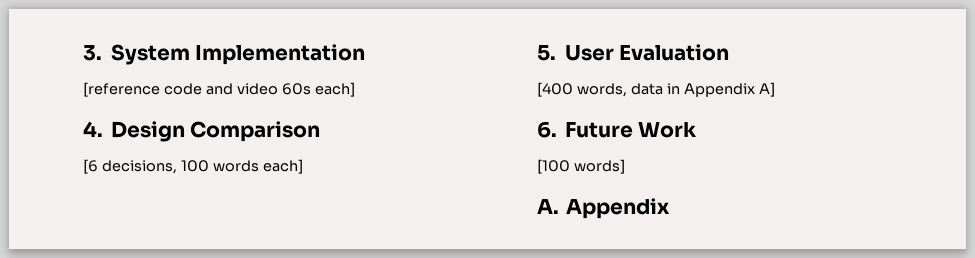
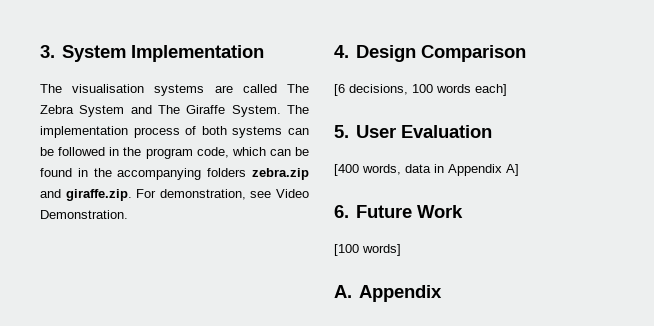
[83,82,355,97] [reference code and video 60s each] -> [40,84,309,96] [40,105,309,117] [40,126,309,138] [40,147,309,159] [40,168,309,180] [40,189,309,201] [40,210,128,219] The visualisation systems are called The Zebra System and The Giraffe System. The implementation process of both systems can be followed in the program code, which can be found in the accompanying folders zebra.zip and giraffe.zip. For demonstration, see Video Demonstration.

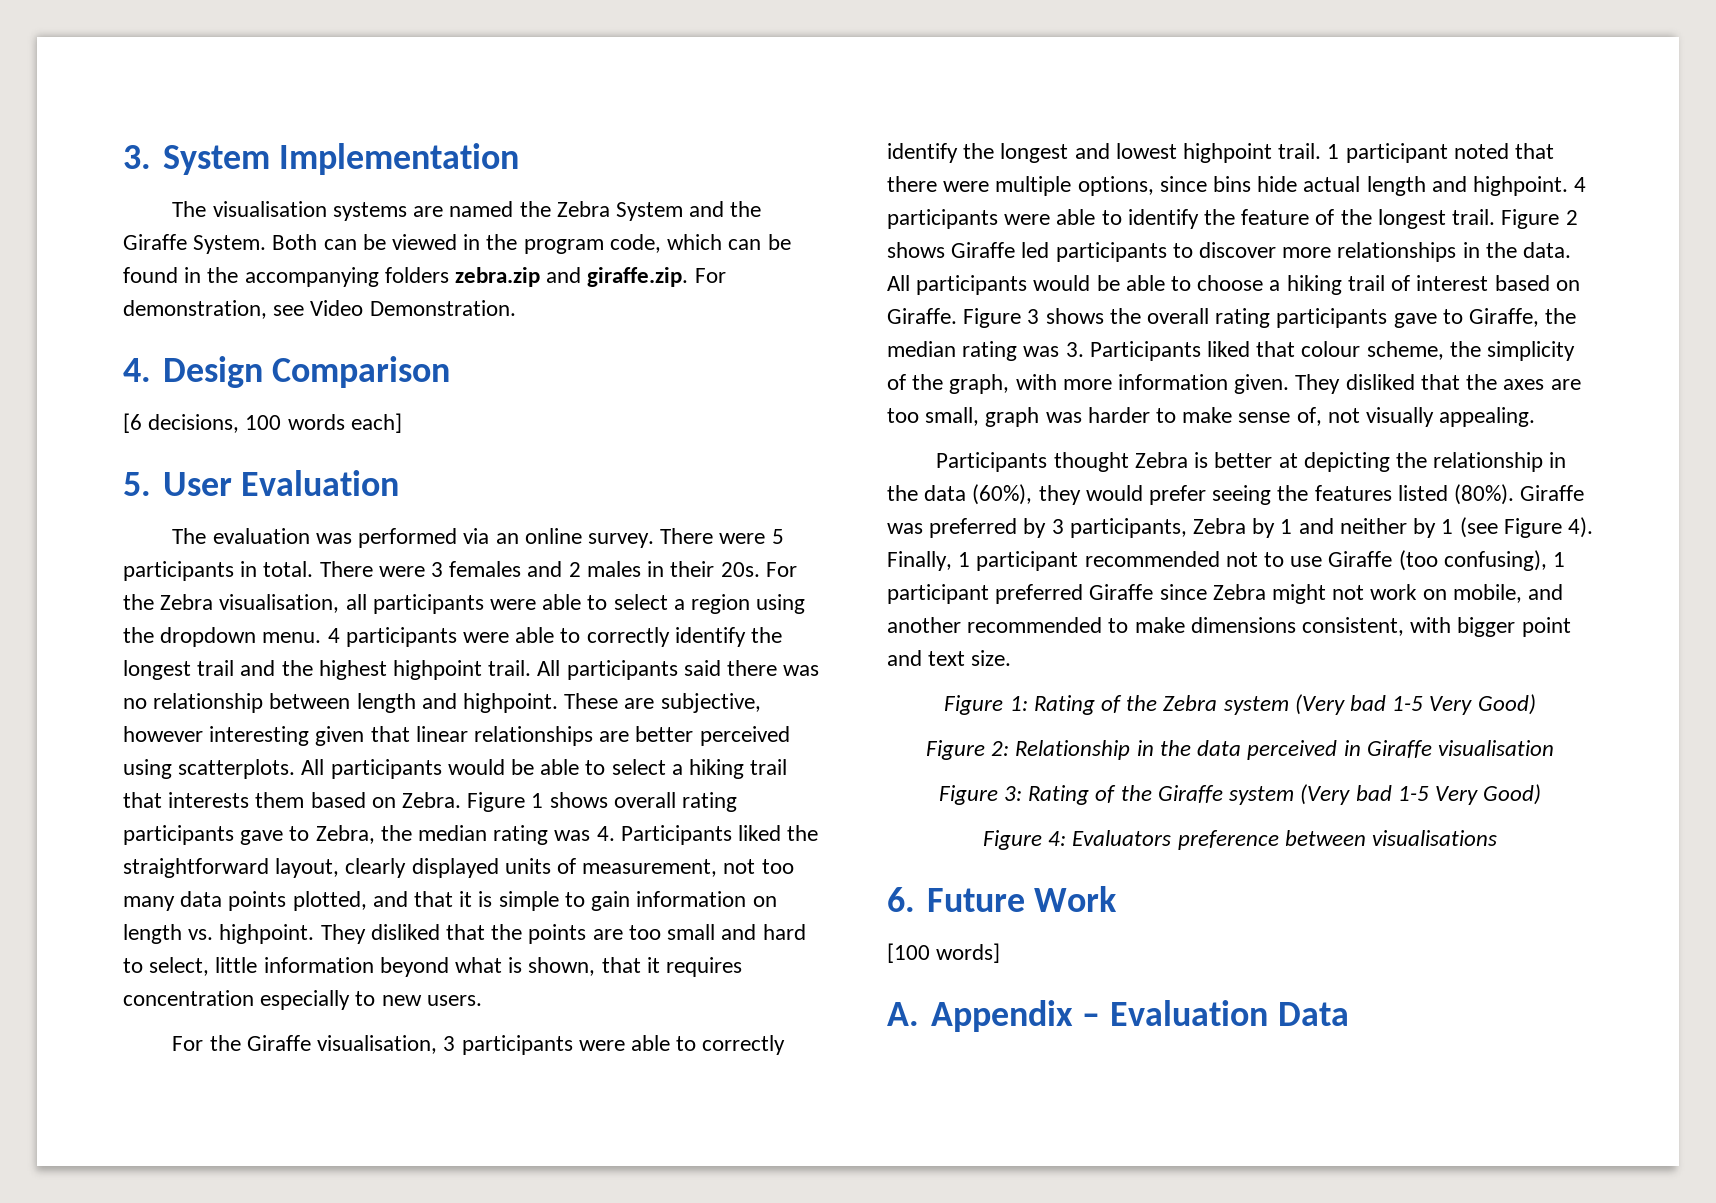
[242,84,309,93] called The -> [449,201,551,217] named the
[158,105,180,114] The -> [730,201,762,217] the
[287,105,309,114] [40,126,309,138] [40,147,106,156] The implementation process of both systems can be followed -> [272,234,458,250] Both can be viewed
[334,164,519,176] [400 words, data in Appendix A] -> [172,528,784,548] [123,561,797,581] [123,594,806,614] [123,627,783,647] [123,660,820,680] [123,693,761,713] [123,726,790,746] [123,759,788,779] [123,792,738,812] [123,825,819,845] [123,858,794,878] [123,891,777,911] [123,924,806,944] [123,957,743,977] [123,990,482,1010] [172,1035,786,1055] [887,143,1555,163] [887,176,1587,196] [887,209,1578,229] [887,242,1572,262] [887,275,1580,295] [887,308,1577,328] [887,341,1576,361] [887,374,1581,394] [887,407,1536,427] [936,452,1567,472] [887,484,1585,505] [887,517,1593,538] [887,550,1566,571] [887,584,1564,604] [887,617,1571,637] [887,650,1012,666] [944,694,1536,715] [926,740,1554,760] [938,784,1542,805] [982,830,1498,850] The evaluation was performed via an online survey. There were 5 participants in total. There were 3 females and 2 males in their 20s. For the Zebra visualisation, all participants were able to select a region using the dropdown menu. 4 participants were able to correctly identify the longest trail and the highest highpoint trail. All participants said there was no relationship between length and highpoint. These are subjective, however interesting given that linear relationships are better perceived using scatterplots. All participants would be able to select a hiking trail that interests them based on Zebra. Figure 1 shows overall rating participants gave to Zebra, the median rating was 4. Participants liked the straightforward layout, clearly displayed units of measurement, not too many data points plotted, and that it is simple to gain information on length vs. highpoint. They disliked that the points are too small and hard to select, little information beyond what is shown, that it requires concentration especially to new users. // For the Giraffe visualisation, 3 participants were able to correctly identify the longest and lowest highpoint trail. 1 participant noted that there were multiple options, since bins hide actual length and highpoint. 4 participants were able to identify the feature of the longest trail. Figure 2 shows Giraffe led participants to discover more relationships in the data. All participants would be able to choose a hiking trail of interest based on Giraffe. Figure 3 shows the overall rating participants gave to Giraffe, the median rating was 3. Participants liked that colour scheme, the simplicity of the graph, with more information given. They disliked that the axes are too small, graph was harder to make sense of, not visually appealing. // Participants thought Zebra is better at depicting the relationship in the data (60%), they would prefer seeing the features listed (80%). Giraffe was preferred by 3 participants, Zebra by 1 and neither by 1 (see Figure 4). Finally, 1 participant recommended not to use Giraffe (too confusing), 1 participant preferred Giraffe since Zebra might not work on mobile, and another recommended to make dimensions consistent, with bigger point and text size. // Figure 1: Rating of the Zebra system (Very bad 1-5 Very Good) // Figure 2: Relationship in the data perceived in Giraffe visualisation // Figure 3: Rating of the Giraffe system (Very bad 1-5 Very Good) // Figure 4: Evaluators preference between visualisations
(442, 293) none -> [1082,1000,1349,1026] – Evaluation Data

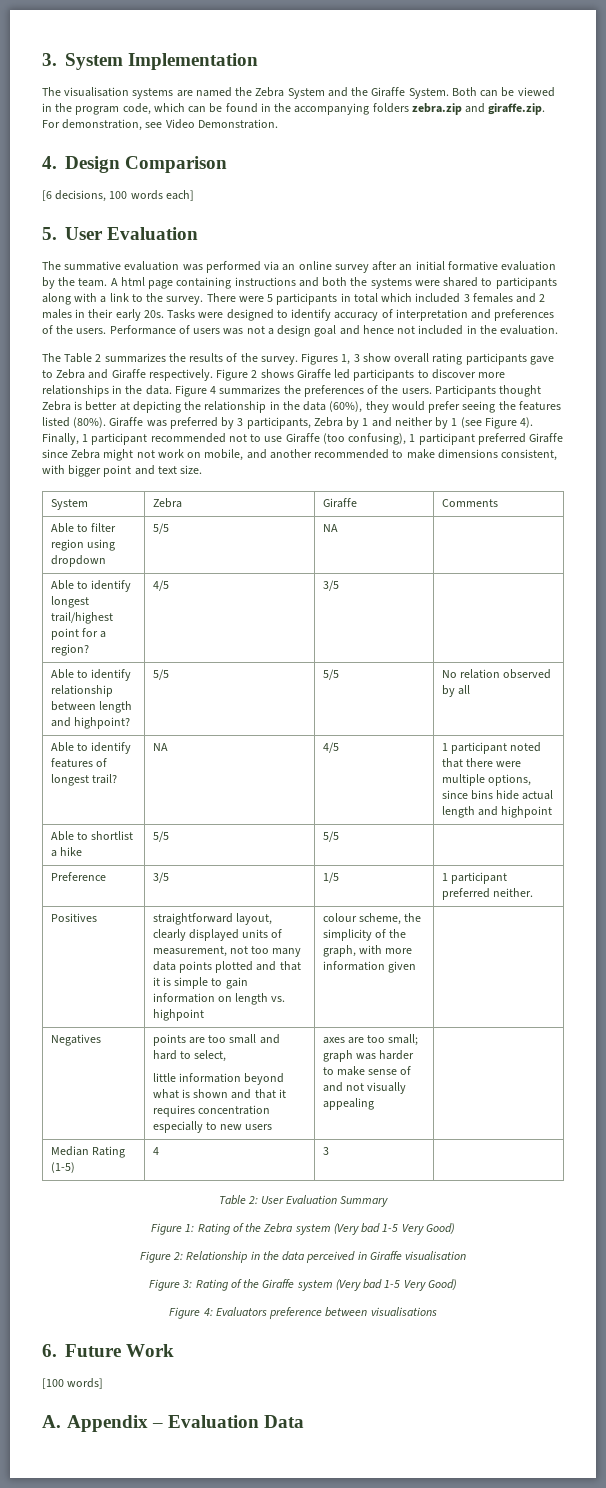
(207, 536) none -> [64,261,122,271] summative
(582, 536) none -> [334,261,557,273] [42,277,557,289] [42,293,164,305] survey after an initial formative evaluation by the team. A html page containing instructions and both the systems were shared to participants along with a link to the
[263,561,425,577] total. There were -> [353,293,461,303] total which included
[720,562,797,577] [123,594,806,614] [123,627,783,647] [123,660,820,680] [123,693,761,713] [123,726,790,746] [123,759,788,779] [123,792,738,812] [123,825,819,845] [123,858,794,878] [123,891,777,911] [123,924,806,944] [123,957,743,977] [123,990,482,1010] [172,1035,786,1055] [887,143,1555,163] [887,176,1587,196] [887,209,1496,229] 20s. For the Zebra visualisation, all participants were able to select a region using the dropdown menu. 4 participants were able to correctly identify the longest trail and the highest highpoint trail. All participants said there was no relationship between length and highpoint. These are subjective, however interesting given that linear relationships are better perceived using scatterplots. All participants would be able to select a hiking trail that interests them based on Zebra. Figure 1 shows overall rating participants gave to Zebra, the median rating was 4. Participants liked the straightforward layout, clearly displayed units of measurement, not too many data points plotted, and that it is simple to gain information on length vs. highpoint. They disliked that the points are too small and hard to select, little information beyond what is shown, that it requires concentration especially to new users. // For the Giraffe visualisation, 3 participants were able to correctly identify the longest and lowest highpoint trail. 1 participant noted that there were multiple options, since bins hide actual length and highpoint. 4 participants were able to identify the feature of the longest trail. -> [115,309,555,321] [42,325,559,337] [42,353,554,365] [42,369,213,381] early 20s. Tasks were designed to identify accuracy of interpretation and preferences of the users. Performance of users was not a design goal and hence not included in the evaluation. // The Table 2 summarizes the results of the survey. Figures 1, 3 show overall rating participants gave to Zebra and Giraffe respectively.
[887,275,1580,295] [887,308,1577,328] [887,341,1576,361] [887,374,1581,394] [887,407,1536,427] All participants would be able to choose a hiking trail of interest based on Giraffe. Figure 3 shows the overall rating participants gave to Giraffe, the median rating was 3. Participants liked that colour scheme, the simplicity of the graph, with more information given. They disliked that the axes are too small, graph was harder to make sense of, not visually appealing. // -> [174,385,432,397] Figure 4 summarizes the preferences of the users.
(1012, 658) none -> [50,499,88,510] [152,498,182,508] [322,498,357,508] [441,499,498,507] [50,523,117,533] [50,539,115,551] [50,555,106,567] [152,523,169,534] [322,524,338,532] [50,580,132,592] [50,596,89,608] [50,612,113,624] [50,628,107,640] [50,644,89,656] [152,580,169,591] [322,580,339,591] [50,669,132,681] [50,685,113,697] [50,701,132,713] [50,717,130,729] [152,669,169,680] [322,669,339,680] [441,669,552,679] [441,685,470,697] [50,742,132,754] [50,758,107,768] [50,774,117,786] [152,743,168,751] [322,742,339,753] [441,742,542,754] [441,758,522,768] [441,774,531,786] [441,790,554,800] [441,806,553,818] [50,831,134,841] [50,847,82,857] [152,831,169,842] [322,831,339,842] [50,872,106,881] [152,872,169,883] [322,872,339,883] [441,872,507,884] [441,888,533,900] [50,913,97,922] [152,913,272,925] [152,929,283,941] [152,946,302,957] [152,961,301,973] [152,977,248,989] [152,993,286,1005] [152,1009,204,1021] [322,913,422,925] [322,929,407,941] [322,945,413,957] [322,961,416,973] [50,1034,101,1046] [152,1034,280,1046] [152,1050,227,1062] [152,1073,285,1085] [152,1089,286,1099] [152,1105,270,1117] [152,1121,273,1133] [322,1034,419,1046] [322,1050,415,1062] [322,1066,412,1076] [322,1082,407,1094] [322,1098,374,1110] [50,1146,125,1158] [50,1162,75,1173] [152,1147,159,1155] [322,1147,329,1155] [218,1195,389,1207] // System | Zebra | Giraffe | Comments // Able to filter region using dropdown | 5/5 | NA | // Able to identify longest trail/highest point for a region? | 4/5 | 3/5 | // Able to identify relationship between length and highpoint? | 5/5 | 5/5 | No relation observed by all // Able to identify features of longest trail? | NA | 4/5 | 1 participant noted that there were multiple options, since bins hide actual length and highpoint // Able to shortlist a hike | 5/5 | 5/5 | // Preference | 3/5 | 1/5 | 1 participant preferred neither. // Positives | straightforward layout, clearly displayed units of measurement, not too many data points plotted and that it is simple to gain information on length vs. highpoint | colour scheme, the simplicity of the graph, with more information given | // Negatives | points are too small and hard to select, // little information beyond what is shown and that it requires concentration especially to new users | axes are too small; graph was harder to make sense of and not visually appealing | // Median Rating (1-5) | 4 | 3 | // Table 2: User Evaluation Summary

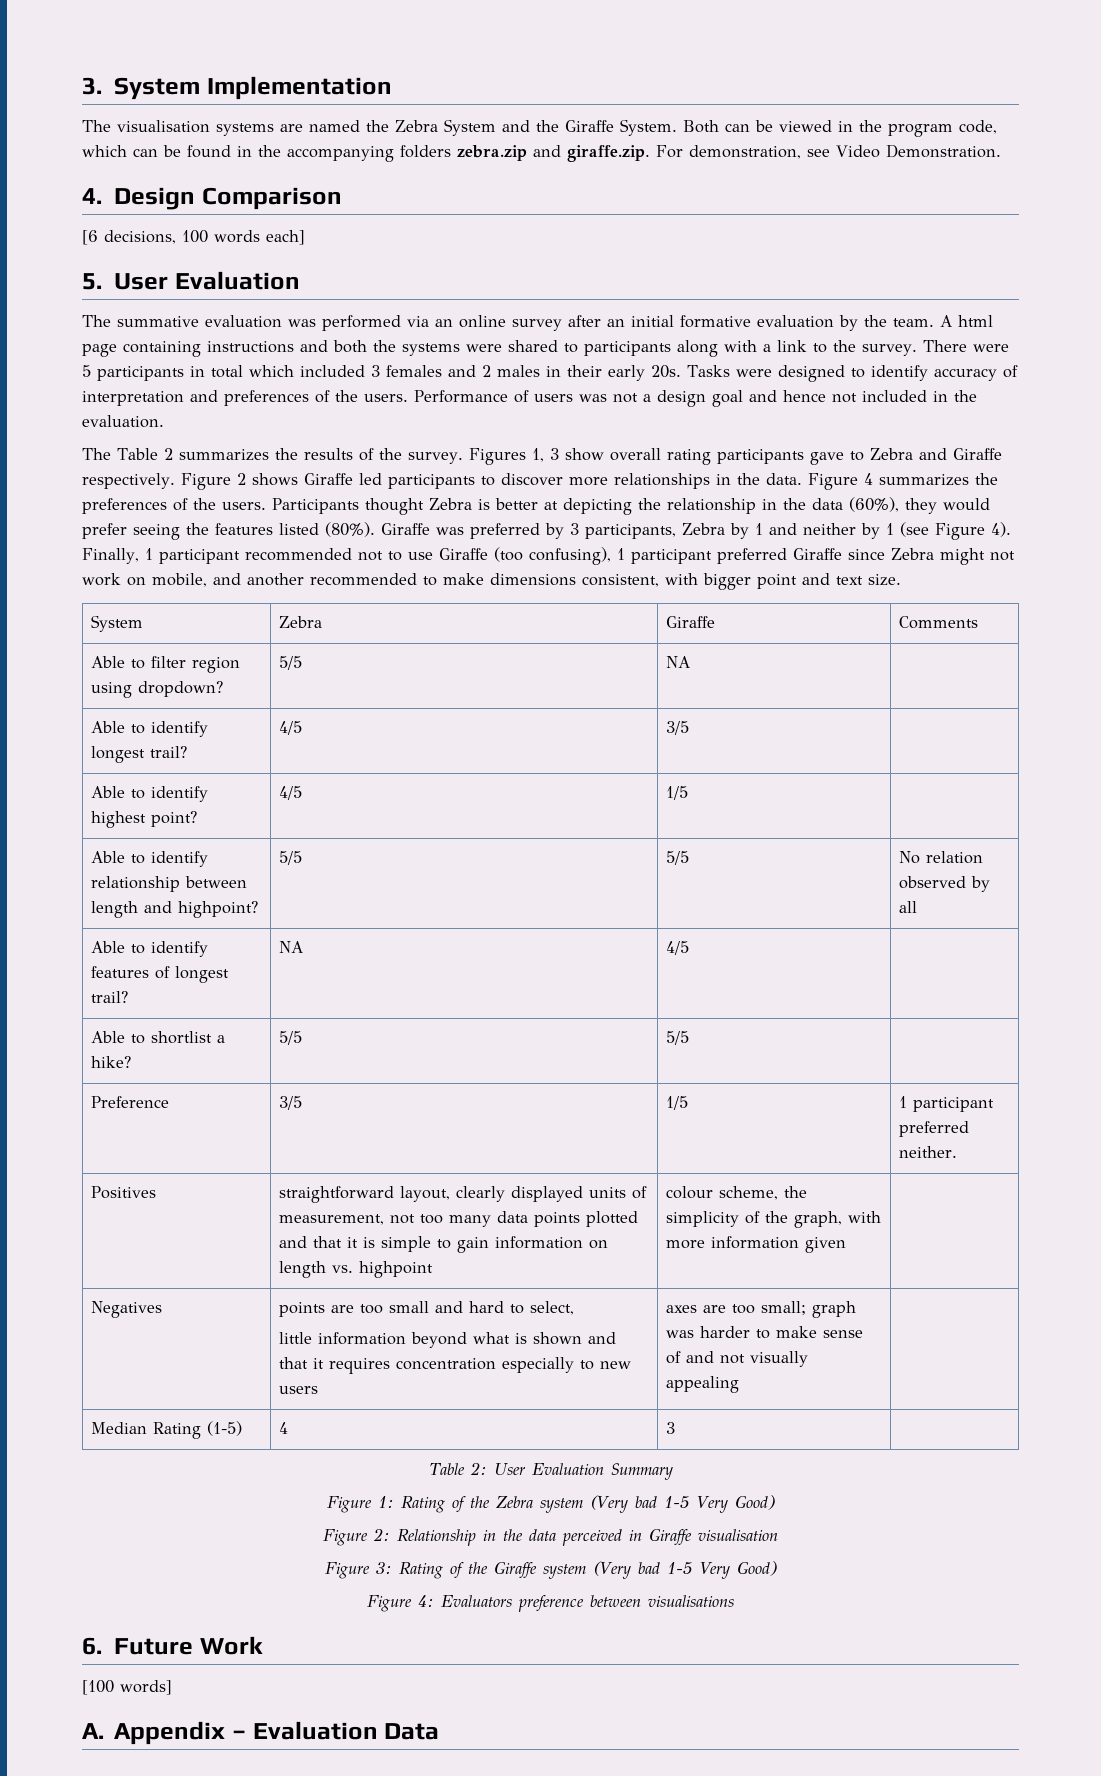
[50,555,106,567] dropdown -> [137,681,223,697] dropdown?
[50,612,113,624] [50,628,107,640] [50,644,89,656] [152,580,169,591] [322,580,339,591] trail/highest point for a region? | 4/5 | 3/5 -> [149,746,187,758] [278,721,302,735] [665,721,689,735] [90,786,208,802] [90,811,197,828] [278,786,302,800] [665,786,688,800] trail? | 4/5 | 3/5 | // Able to identify highest point? | 4/5 | 1/5
[441,742,542,754] [441,758,522,768] [441,774,531,786] [441,790,554,800] [441,806,553,818] 1 participant noted that there were multiple options, since bins hide actual length and highpoint -> (689, 948) none
[59,847,82,856] hike -> [90,1056,131,1068] hike?

